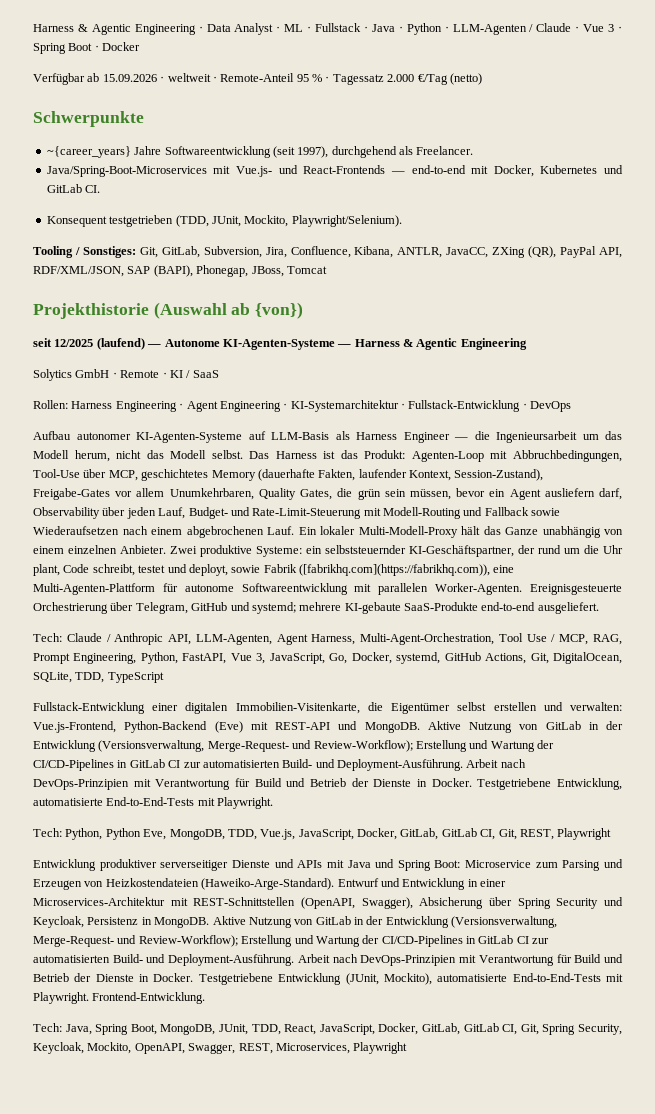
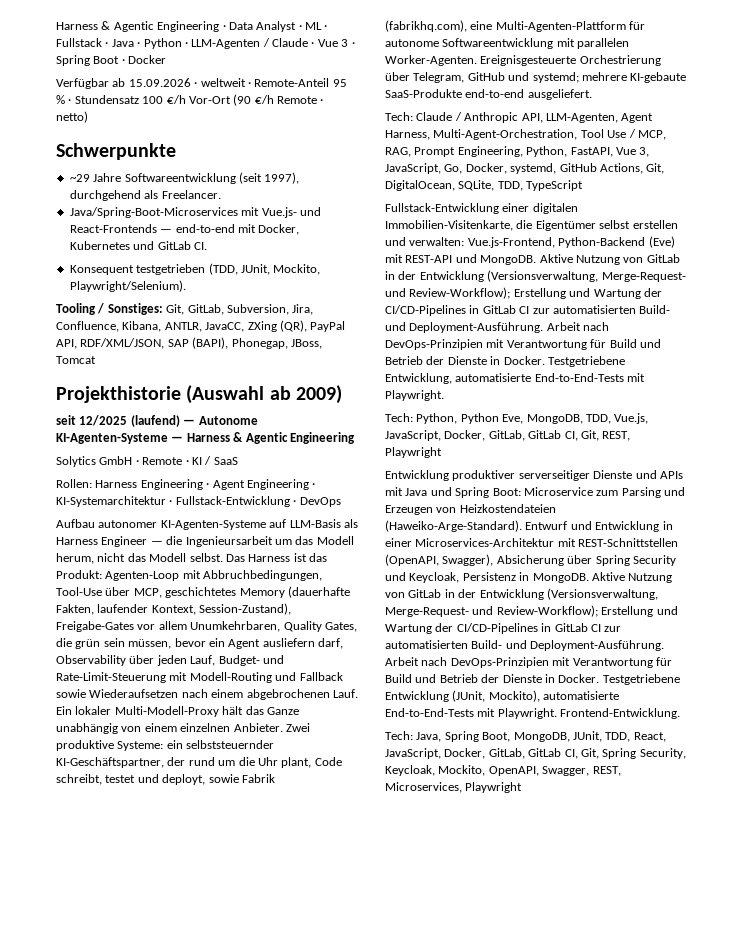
[332,73,482,85] Tagessatz 2.000 €/Tag (netto) -> [74,94,324,106] [56,111,88,123] Stundensatz 100 €/h Vor-Ort (90 €/h Remote · netto)
[46,146,131,158] ~{career_years} -> [69,174,90,182] ~29
[255,302,304,319] {von}) -> [295,385,342,404] 2009)
[299,564,490,576] ([fabrikhq.com](https://fabrikhq.com)), -> [385,20,467,32] (fabrikhq.com),

